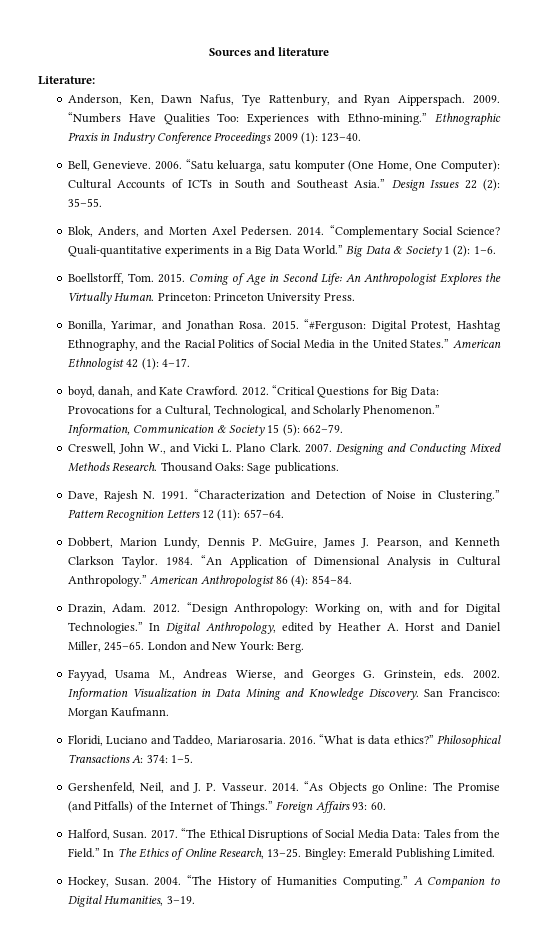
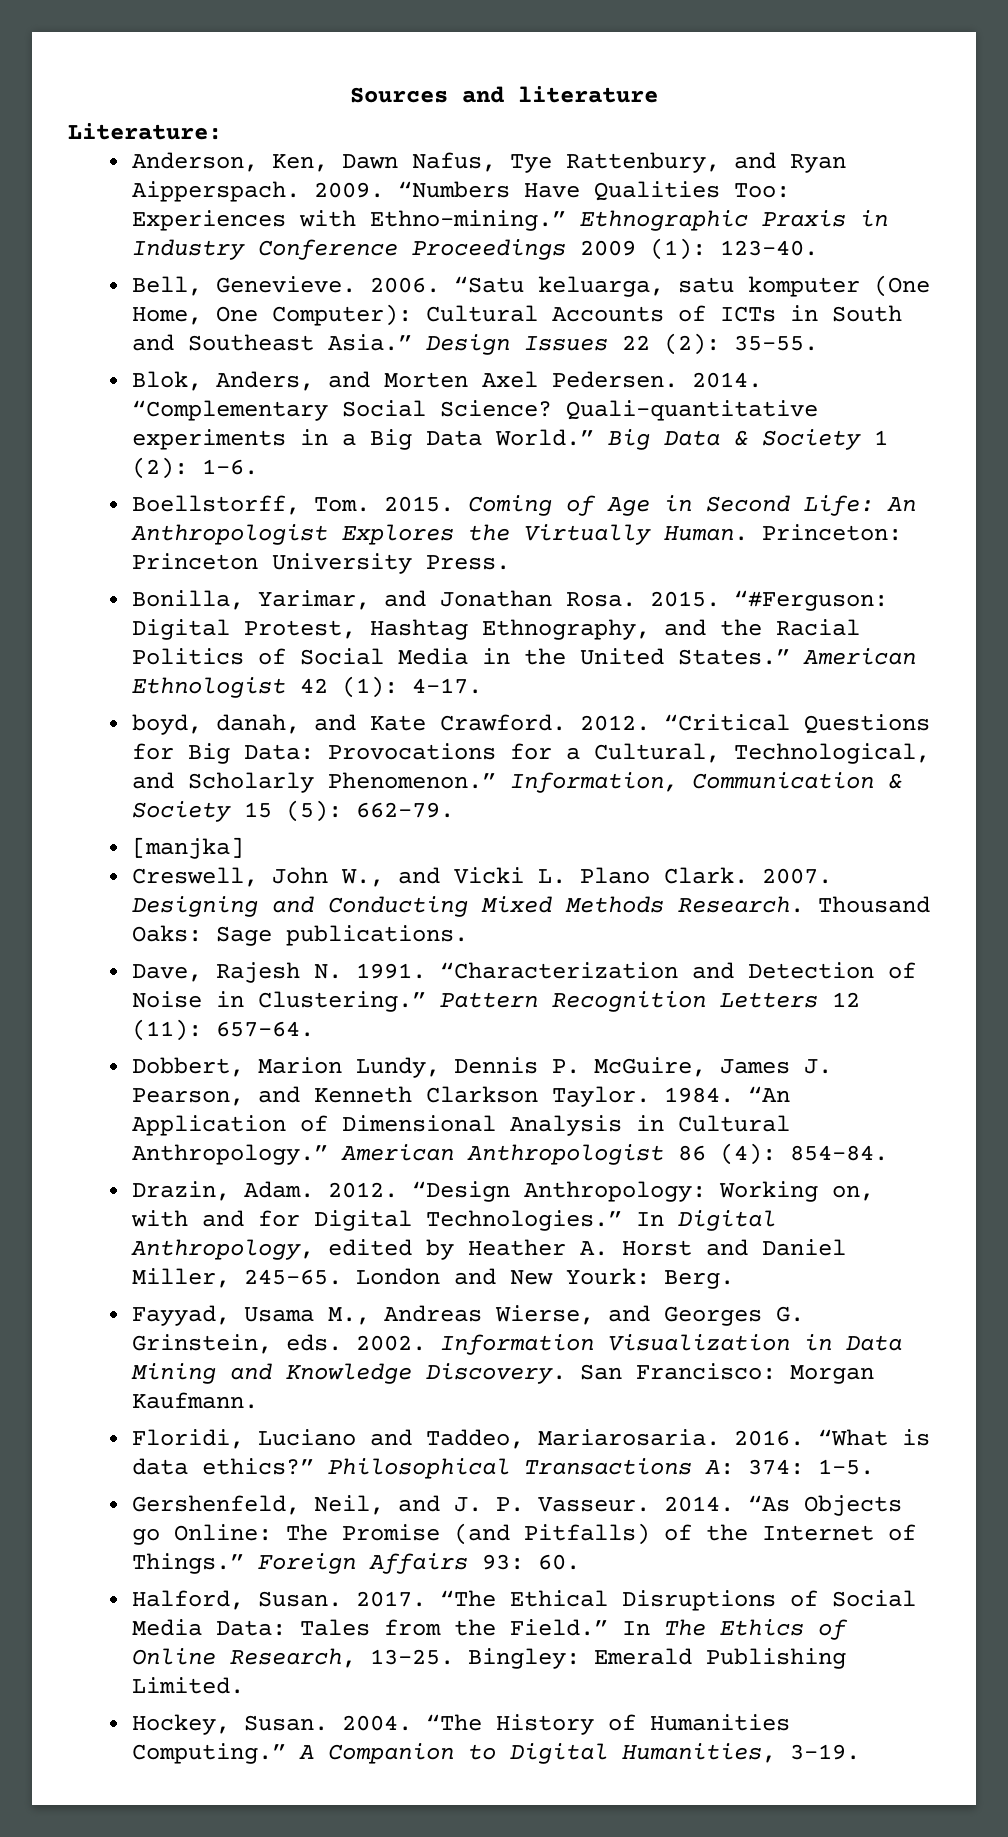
(344, 429) none -> [132,837,245,859] // [manjka]

